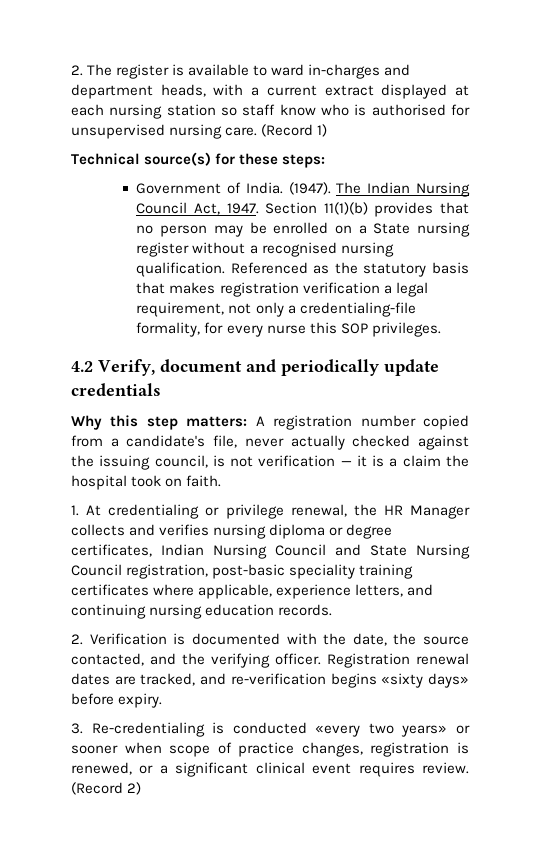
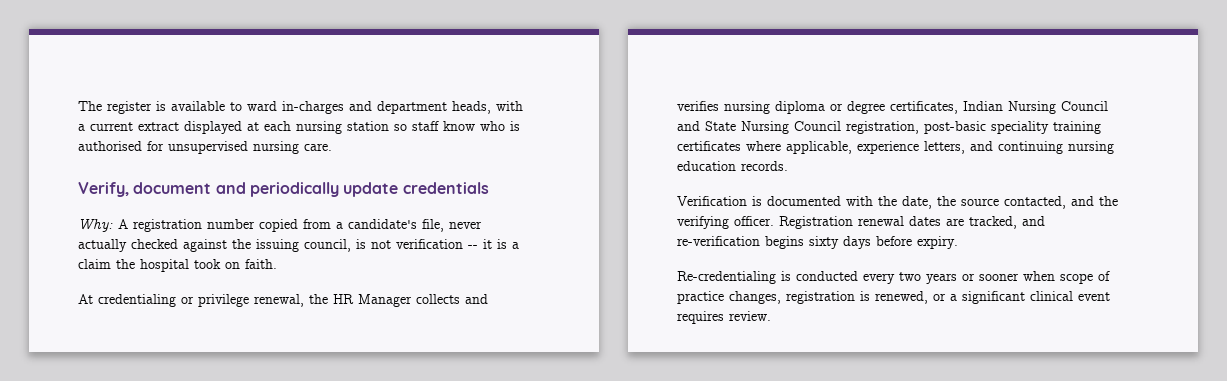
[71,65,83,76] 2. -> (78, 106) none
[261,124,328,137] [71,152,326,168] [136,182,471,197] [136,202,469,217] [136,222,471,237] [136,242,394,257] [136,262,469,277] [136,282,428,297] [136,302,416,317] [136,322,441,337] [71,361,93,372] (Record 1) // Technical source(s) for these steps: // Government of India. (1947). The Indian Nursing Council Act, 1947. Section 11(1)(b) provides that no person may be enrolled on a State nursing register without a recognised nursing qualification. Referenced as the statutory basis that makes registration verification a legal requirement, not only a credentialing-file formality, for every nurse this SOP privileges. // 4.2 -> (332, 147) //
[71,415,248,430] Why this step matters: -> [78,218,113,232] Why:
[340,461,352,466] — -> [468,245,478,249] --
[71,505,79,516] 1. -> (277, 264) none
[71,634,83,645] 2. -> (788, 166) none
[381,673,470,688] «sixty days» -> [809,236,871,249] sixty days
[71,723,83,734] 3. -> (958, 242) none
[315,723,448,737] «every two years» -> [863,272,957,284] every two years
[71,782,142,795] (Record 2) -> (771, 316) none

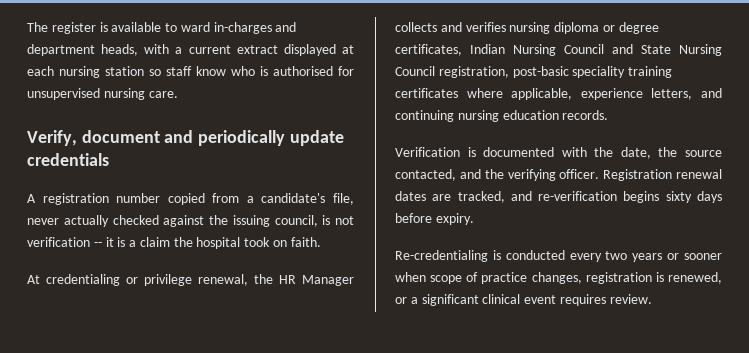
[78,218,113,232] Why: -> (109, 159) none

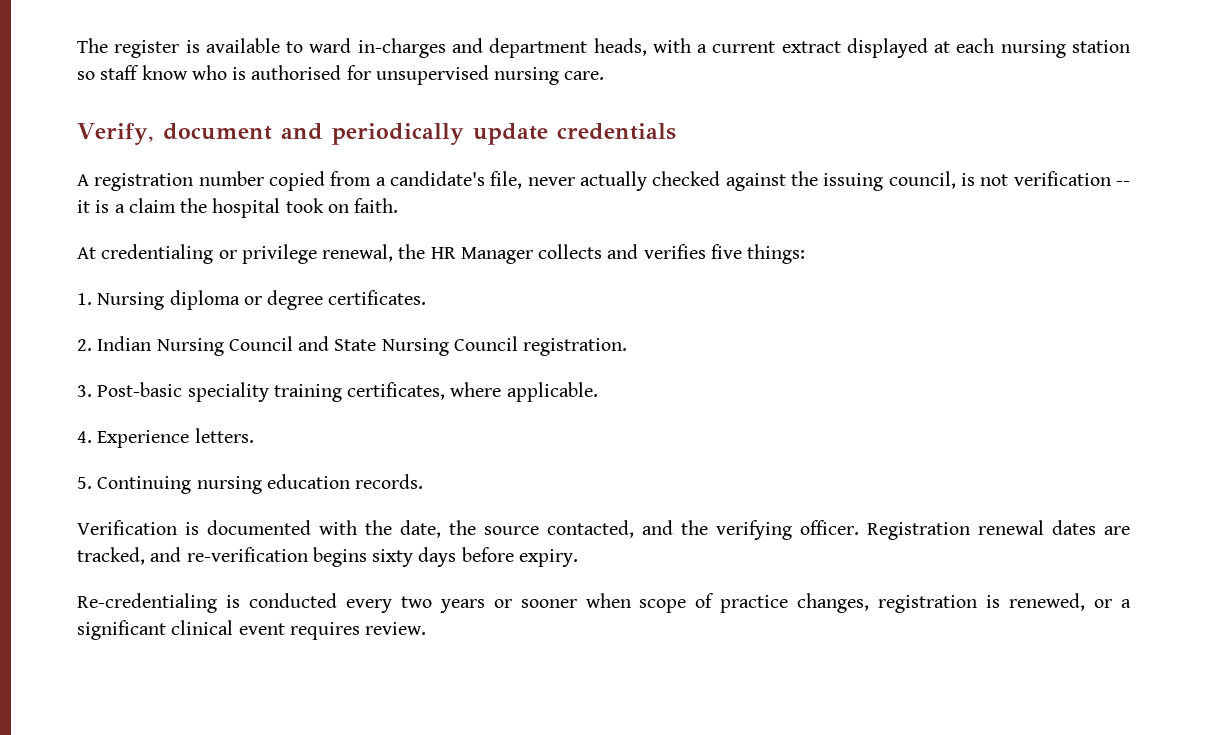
[509,22,551,34] nursing -> [710,244,806,264] [77,292,165,310] five things: // 1. Nursing
[395,44,462,56] certificates, -> [328,290,427,305] [77,339,92,351] certificates. // 2.
[438,66,673,78] [395,88,722,100] [395,110,454,122] registration, post-basic speciality training certificates where applicable, experience letters, and continuing -> [523,338,628,356] [77,382,598,402] [77,428,254,448] [77,476,192,494] registration. // 3. Post-basic speciality training certificates, where applicable. // 4. Experience letters. // 5. Continuing

